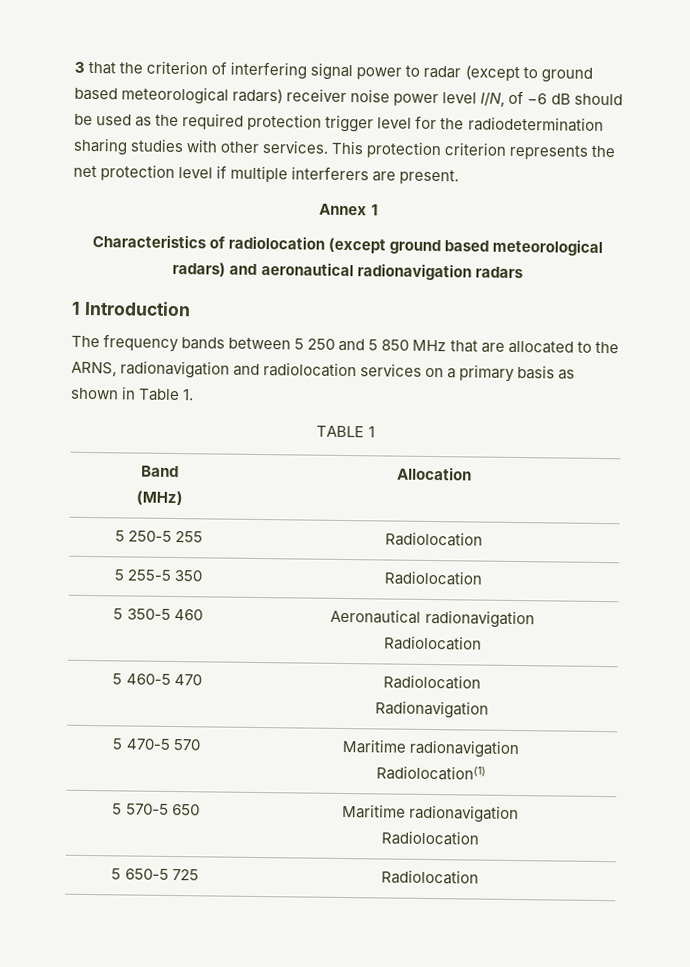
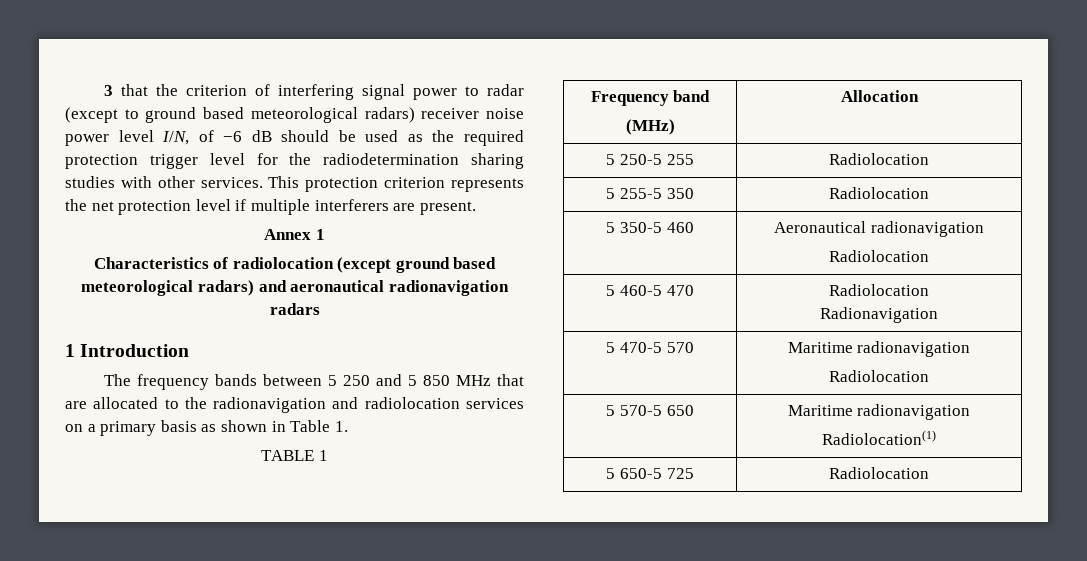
[71,361,117,377] ARNS, -> (207, 403) none
[141,465,179,478] Band -> [590,90,711,106] Frequency band
[375,765,486,781] Radiolocation(1) -> [829,370,929,382] Radiolocation
[380,830,479,846] Radiolocation -> [822,430,936,445] Radiolocation(1)

